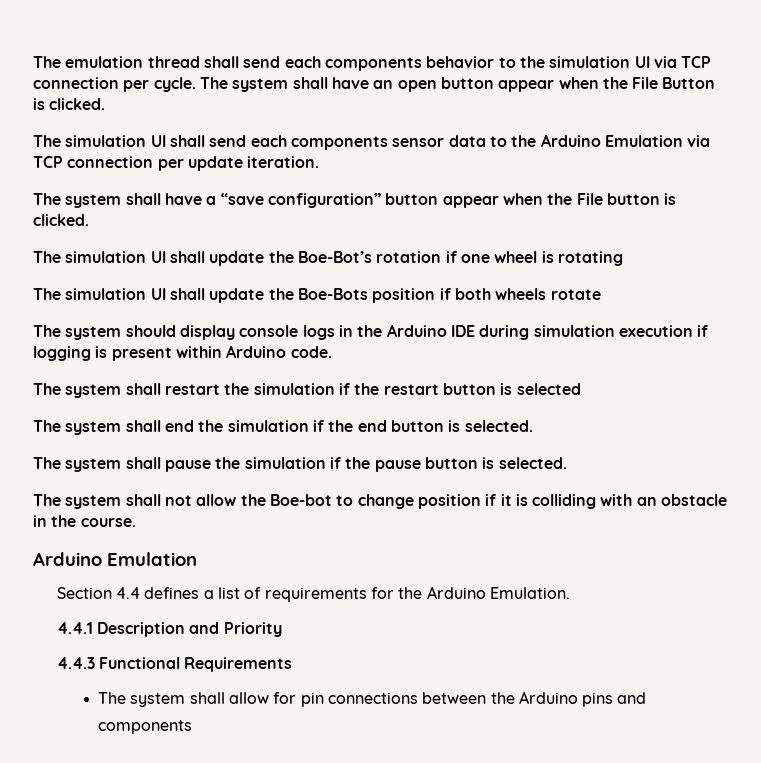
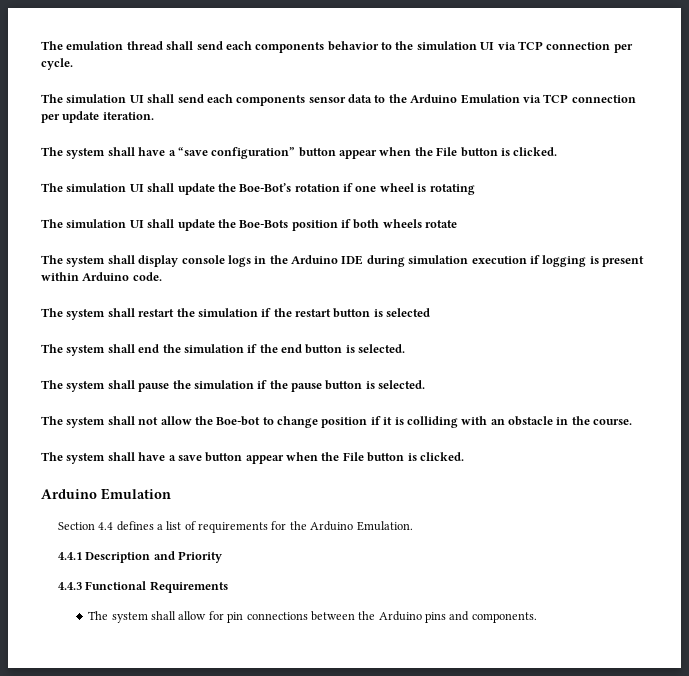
[199,77,716,92] [33,98,106,110] The system shall have an open button appear when the File Button is clicked. -> (73, 64) none
[125,325,176,337] should -> [107,255,135,264] shall
(136, 522) none -> [41,452,464,464] // The system shall have a save button appear when the File button is clicked.
[97,720,192,734] components -> [471,612,537,623] components.

